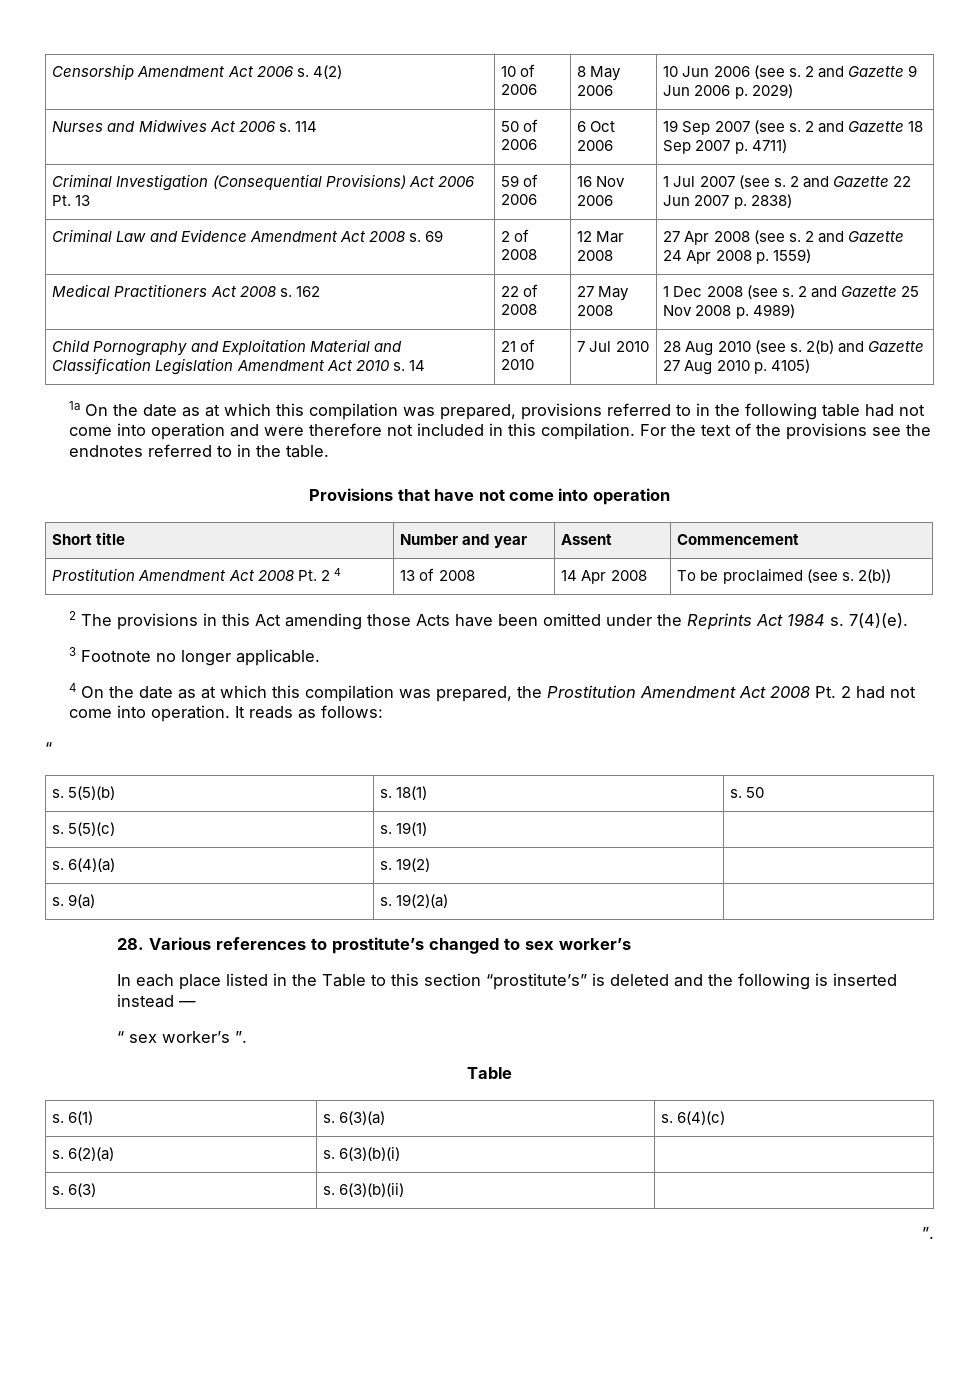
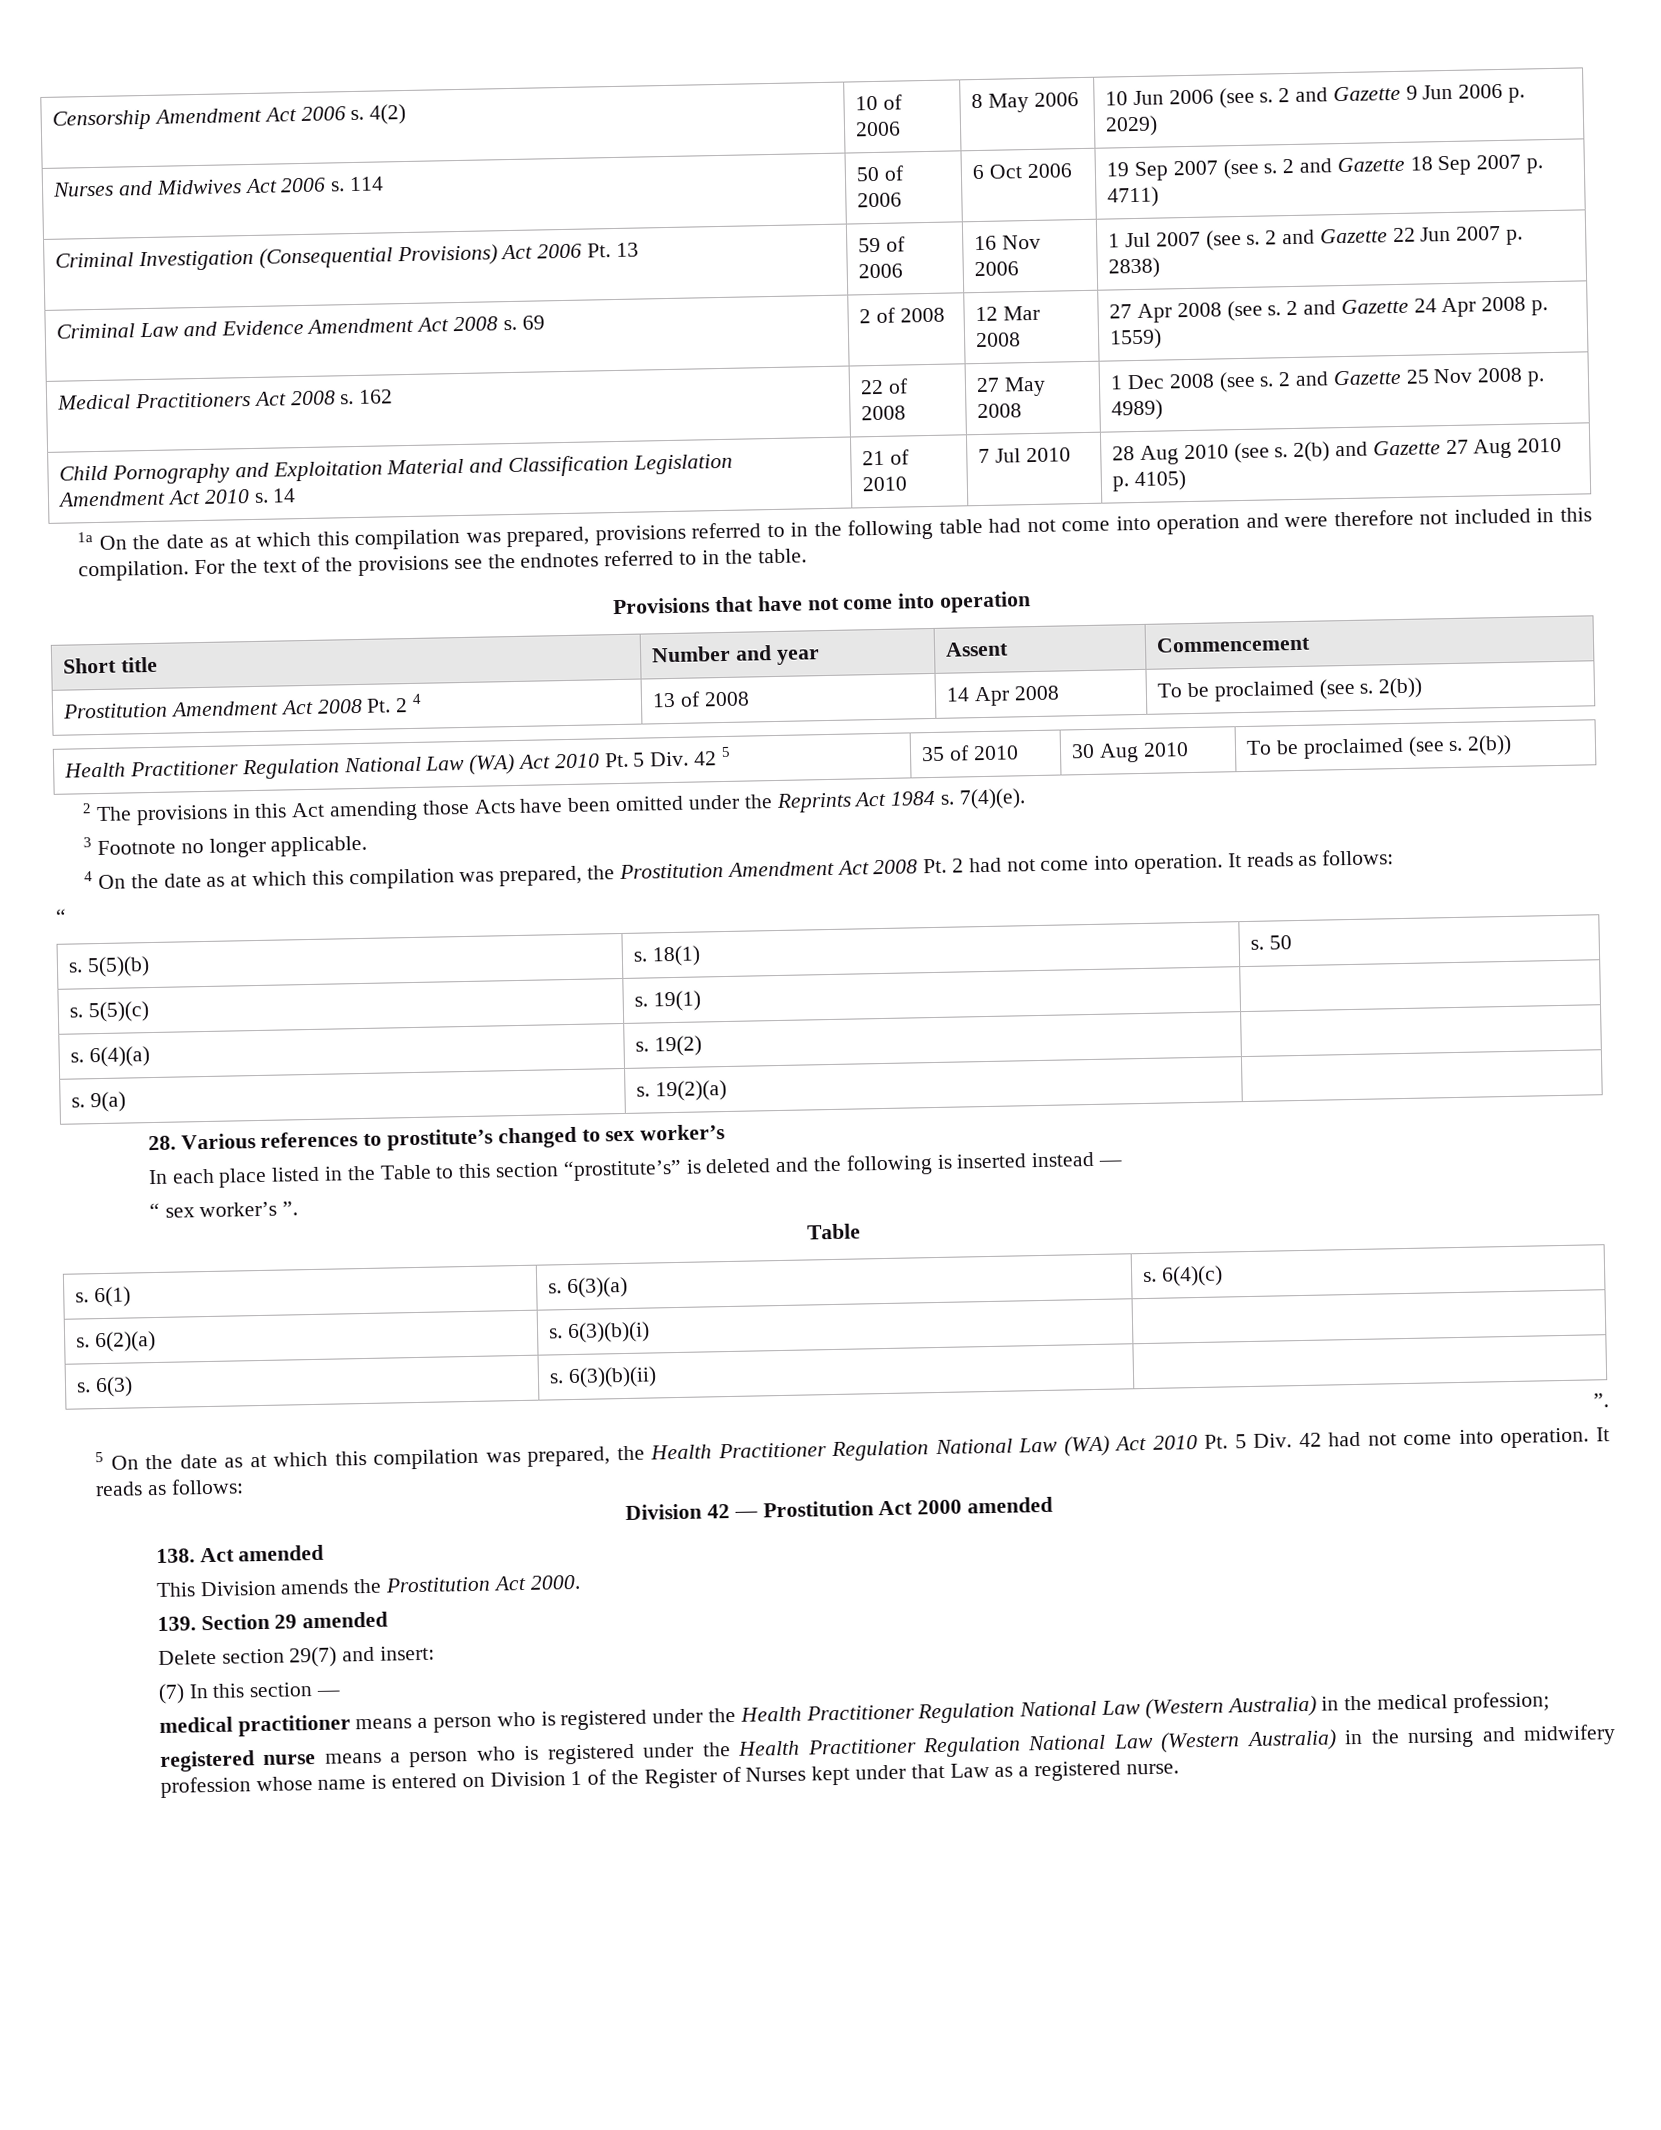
(891, 576) none -> [64,746,731,780] [921,745,1019,762] [1071,742,1189,763] [1246,734,1513,759] // Health Practitioner Regulation National Law (WA) Act 2010 Pt. 5 Div. 42 5 | 35 of 2010 | 30 Aug 2010 | To be proclaimed (see s. 2(b))
(934, 1233) none -> [95,1427,1611,1470] [95,1478,244,1497] [625,1496,1053,1521] [155,1544,325,1564] [155,1574,581,1598] [156,1611,389,1632] [157,1645,435,1668] [157,1682,341,1705] [158,1691,1550,1737] [159,1724,1617,1773] [159,1760,1179,1799] // 5 On the date as at which this compilation was prepared, the Health Practitioner Regulation National Law (WA) Act 2010 Pt. 5 Div. 42 had not come into operation. It reads as follows: // Division 42 — Prostitution Act 2000 amended // 138. Act amended // This Division amends the Prostitution Act 2000. // 139. Section 29 amended // Delete section 29(7) and insert: // (7) In this section — // medical practitioner means a person who is registered under the Health Practitioner Regulation National Law (Western Australia) in the medical profession; // registered nurse means a person who is registered under the Health Practitioner Regulation National Law (Western Australia) in the nursing and midwifery profession whose name is entered on Division 1 of the Register of Nurses kept under that Law as a registered nurse.

